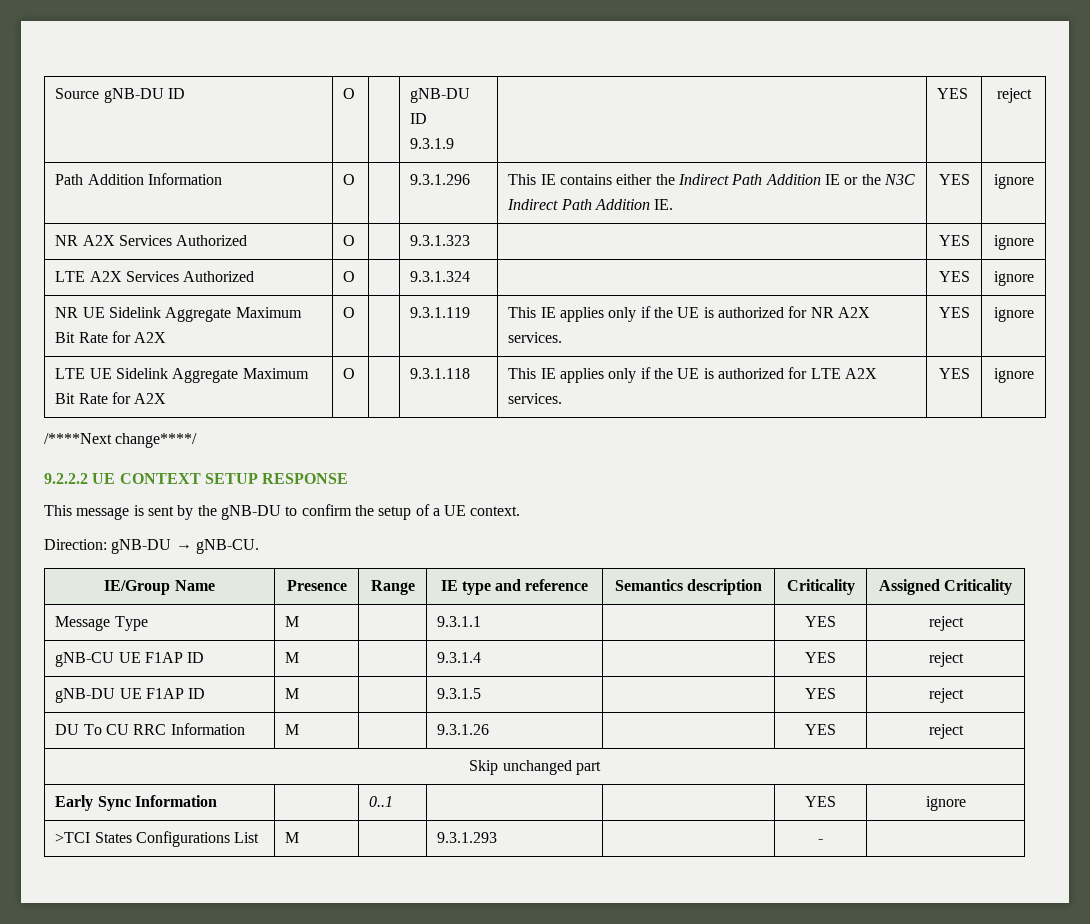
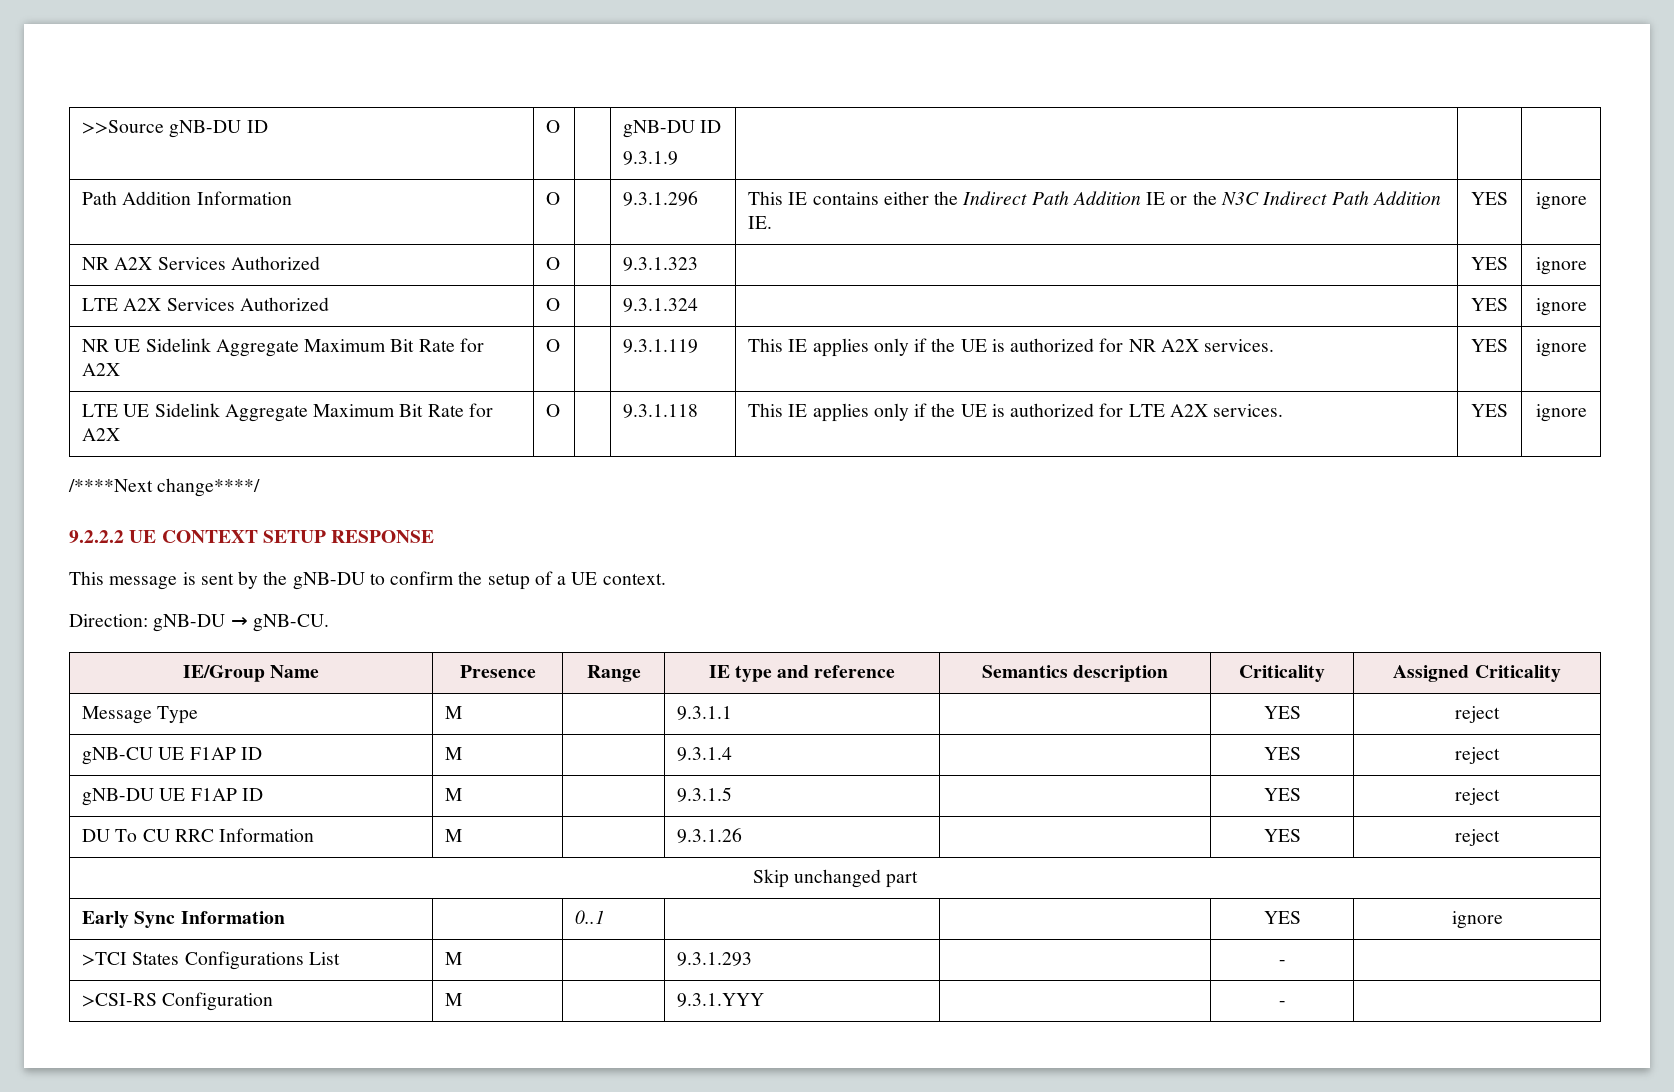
[55,88,100,99] Source -> [82,120,165,134] >>Source
[937,88,969,99] [996,88,1032,103] YES | reject -> (679, 158) |
(823, 841) none -> [82,992,274,1011] [445,993,463,1006] [677,993,765,1007] [1278,1001,1286,1006] // >CSI-RS Configuration | M | | 9.3.1.YYY | | - |

